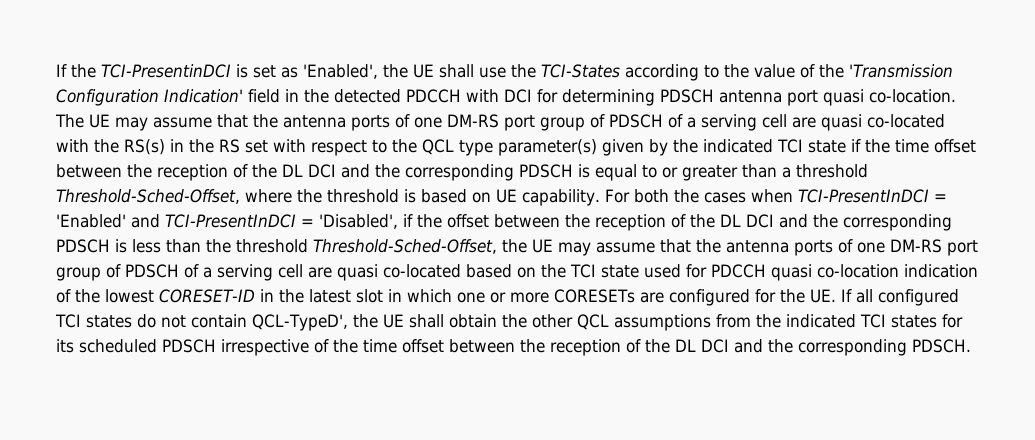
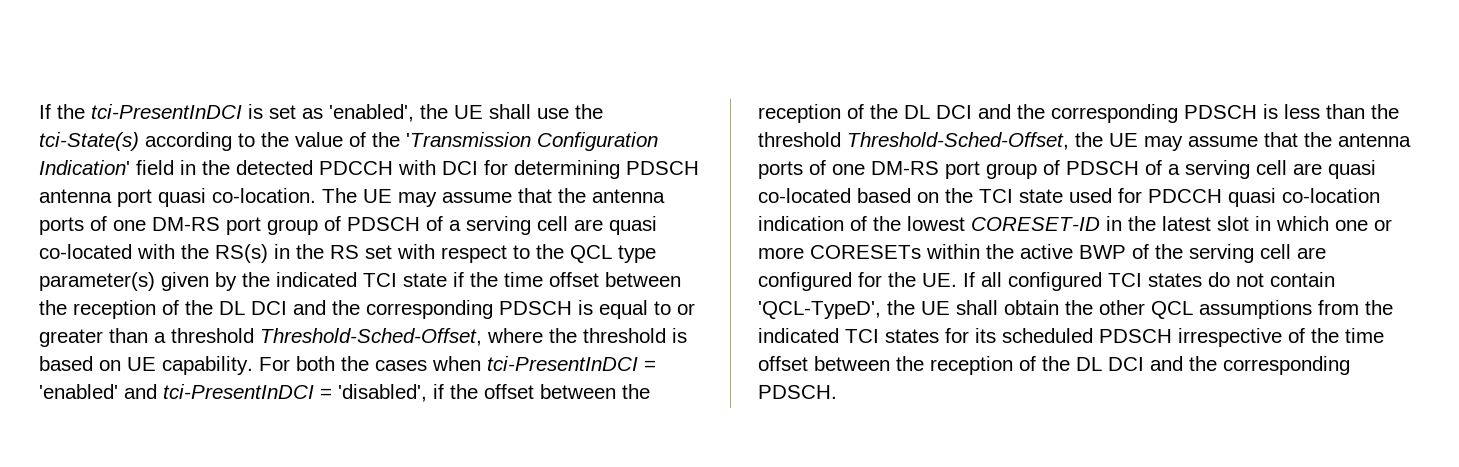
[101,64,231,78] TCI-PresentinDCI -> [91,104,242,119] tci-PresentInDCI
[303,64,378,79] 'Enabled', -> [329,104,414,122] 'enabled',
[541,64,620,78] TCI-States -> [39,132,139,151] tci-State(s)
[797,189,947,203] [56,214,398,229] TCI-PresentInDCI = 'Enabled' and TCI-PresentInDCI = 'Disabled', -> [487,356,656,371] [39,384,427,402] tci-PresentInDCI = 'enabled' and tci-PresentInDCI = 'disabled',
(635, 296) none -> [926,244,1291,263] within the active BWP of the serving cell
[251,314,348,331] QCL-TypeD', -> [758,301,881,319] 'QCL-TypeD',

